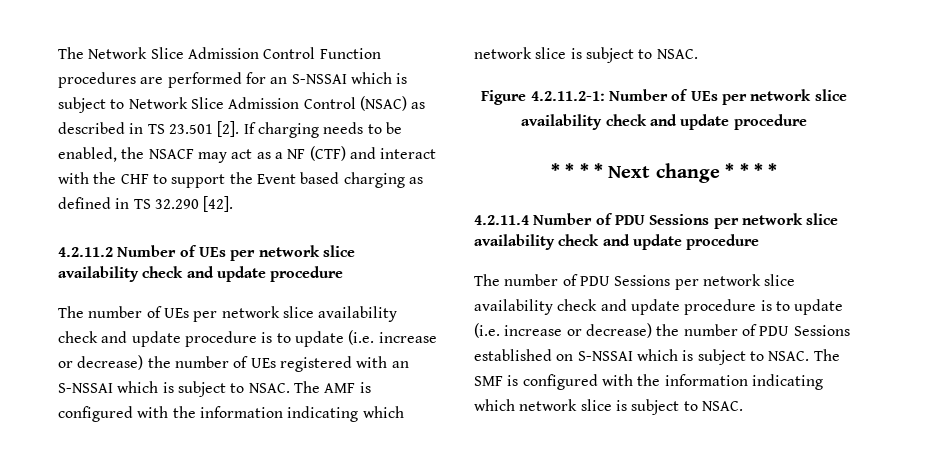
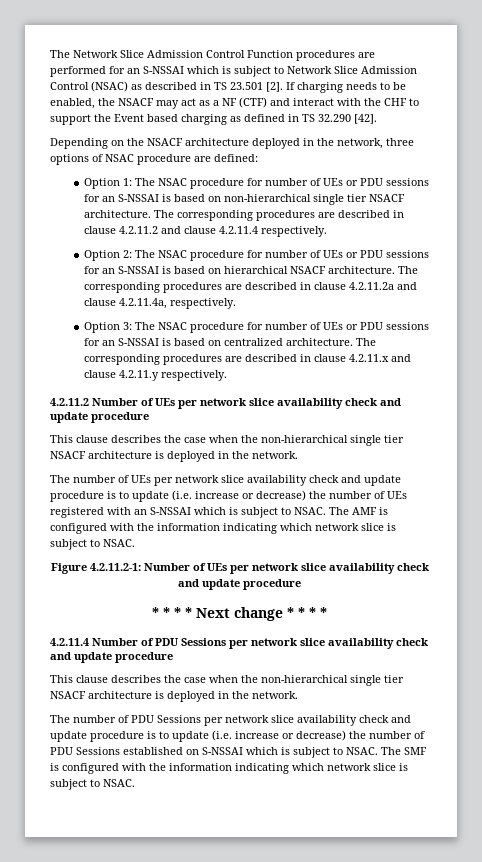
(234, 204) none -> [50,138,414,149] [50,154,258,165] [83,178,429,189] [83,194,405,205] [83,210,404,221] [83,226,327,237] [83,250,429,261] [83,266,418,274] [83,282,417,293] [83,298,236,309] [83,322,429,333] [83,338,376,346] [83,354,411,365] [83,370,227,381] // Depending on the NSACF architecture deployed in the network, three options of NSAC procedure are defined: // Option 1: The NSAC procedure for number of UEs or PDU sessions for an S-NSSAI is based on non-hierarchical single tier NSACF architecture. The corresponding procedures are described in clause 4.2.11.2 and clause 4.2.11.4 respectively. // Option 2: The NSAC procedure for number of UEs or PDU sessions for an S-NSSAI is based on hierarchical NSACF architecture. The corresponding procedures are described in clause 4.2.11.2a and clause 4.2.11.4a, respectively. // Option 3: The NSAC procedure for number of UEs or PDU sessions for an S-NSSAI is based on centralized architecture. The corresponding procedures are described in clause 4.2.11.x and clause 4.2.11.y respectively.
(344, 274) none -> [50,435,404,446] [50,451,298,462] // This clause describes the case when the non-hierarchical single tier NSACF architecture is deployed in the network.
(760, 242) none -> [50,675,404,686] [50,691,298,702] // This clause describes the case when the non-hierarchical single tier NSACF architecture is deployed in the network.

